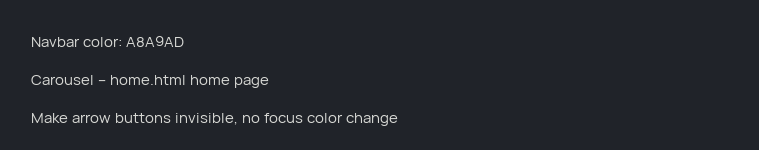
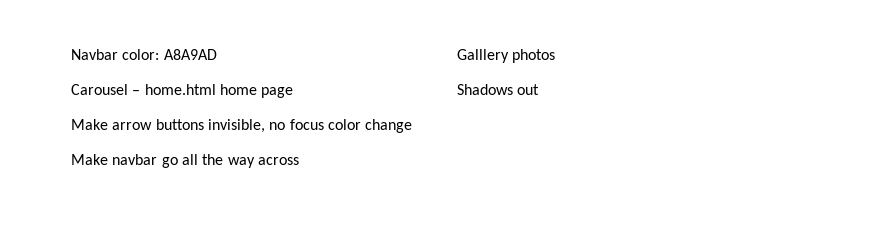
(399, 119) none -> [71,154,299,168] [457,49,556,63] [457,84,540,95] // Make navbar go all the way across // Galllery photos // Shadows out

